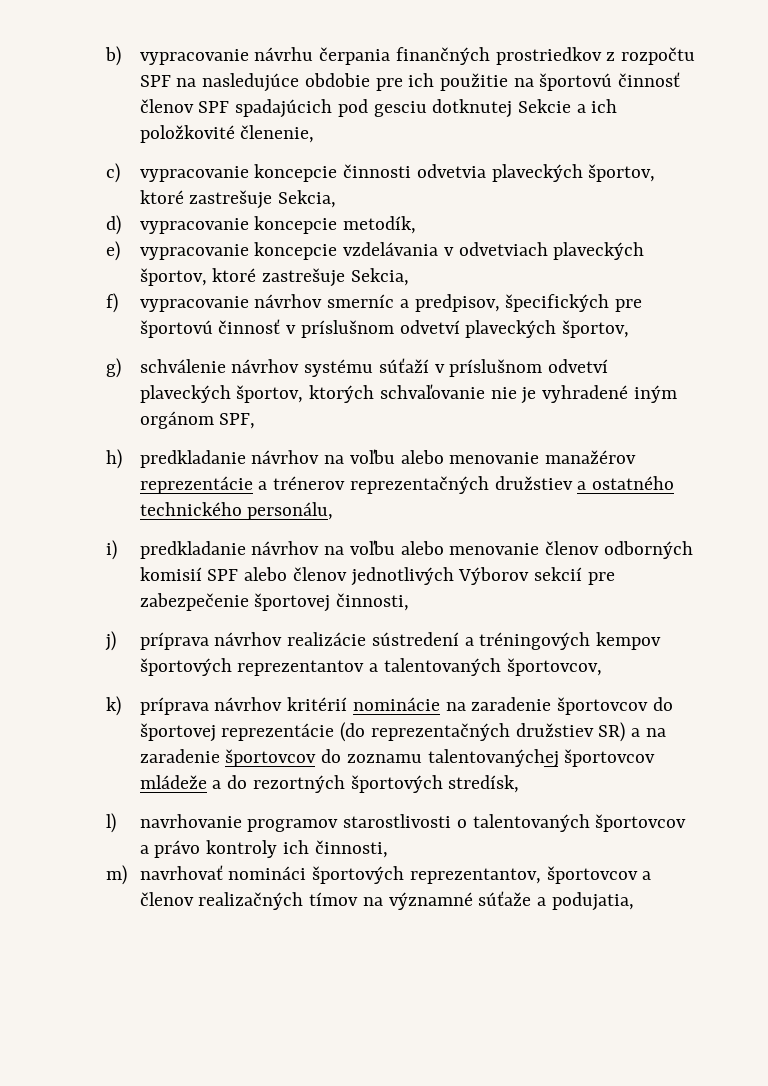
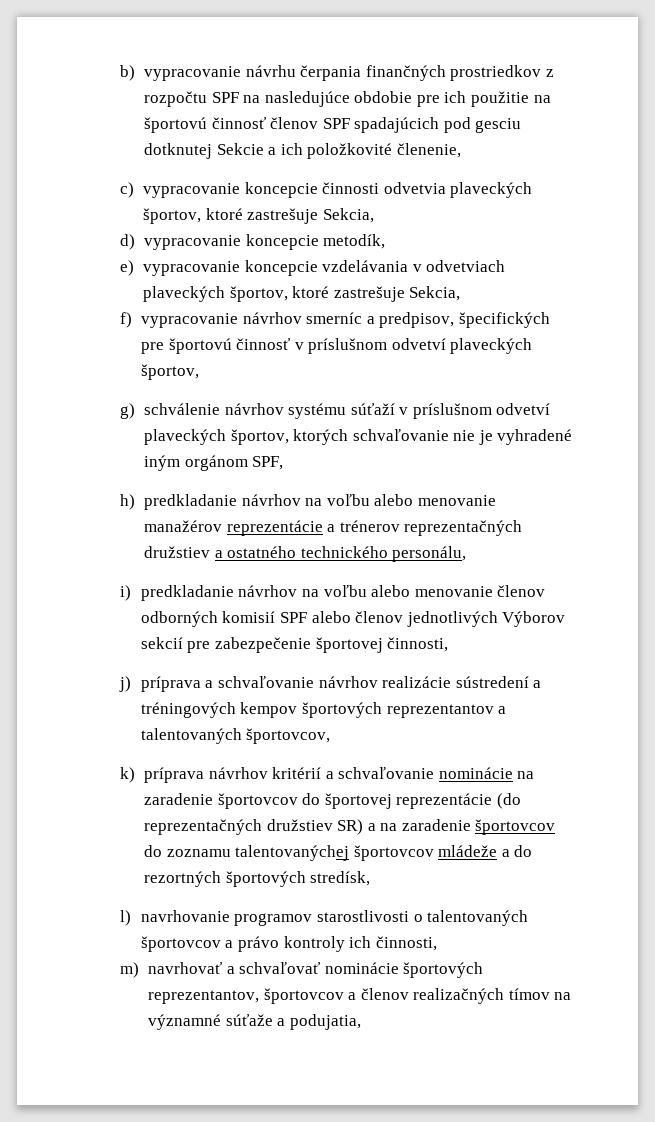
(209, 641) none -> [205,676,315,688] a schvaľovanie
(348, 704) none -> [325,767,435,779] a schvaľovanie
[228,866,307,880] nomináci -> [226,962,399,974] a schvaľovať nominácie

